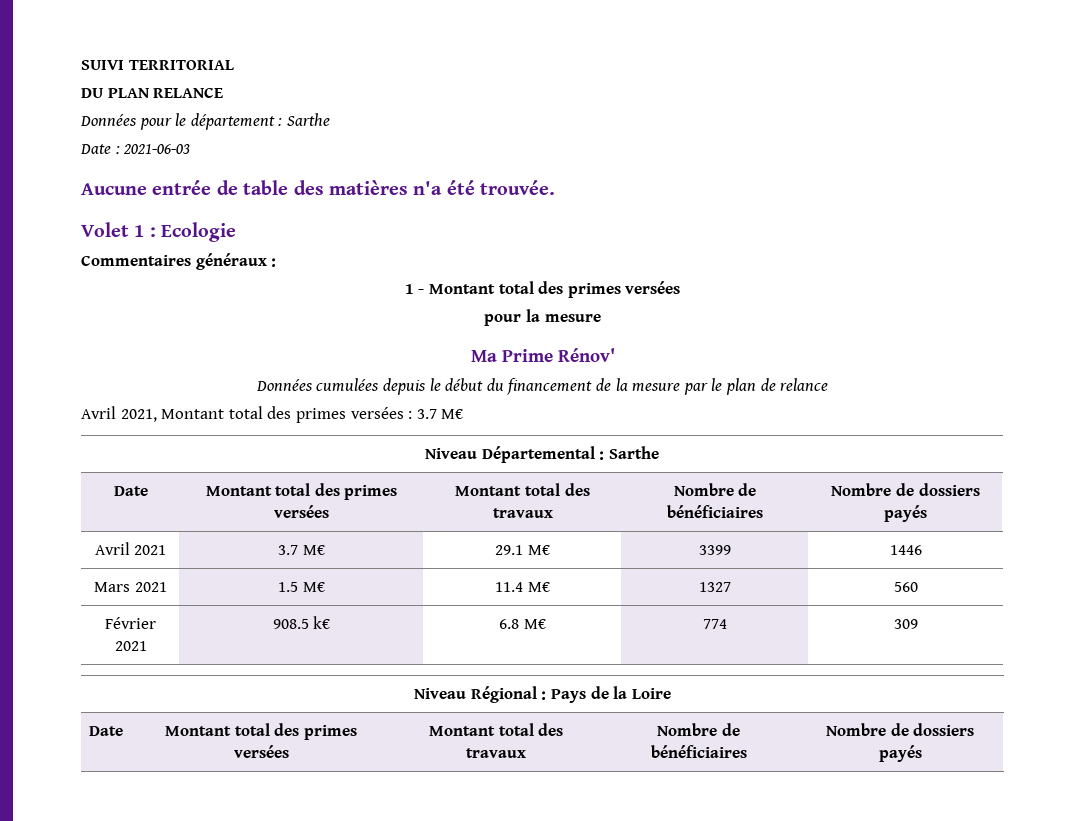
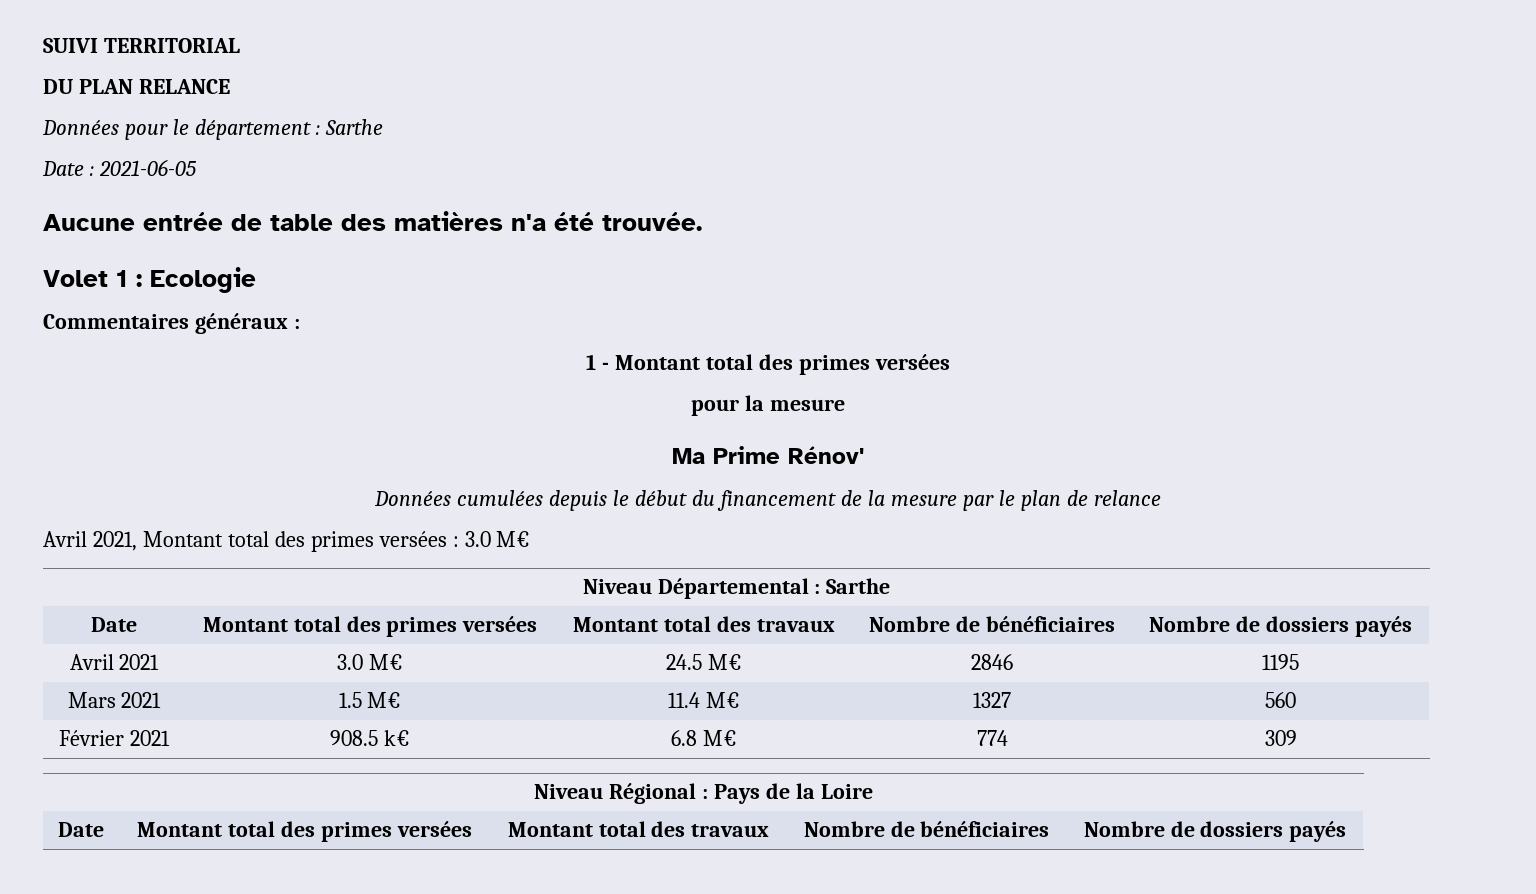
[123,144,191,154] 2021-06-03 -> [98,159,197,176] 2021-06-05
[416,409,437,419] 3.7 -> [464,531,491,547] 3.0
[278,545,325,555] [495,545,550,555] [699,545,731,555] [889,545,922,555] 3.7 M€ | 29.1 M€ | 3399 | 1446 -> [337,654,403,670] [666,654,742,670] [971,654,1013,670] [1262,654,1299,670] 3.0 M€ | 24.5 M€ | 2846 | 1195

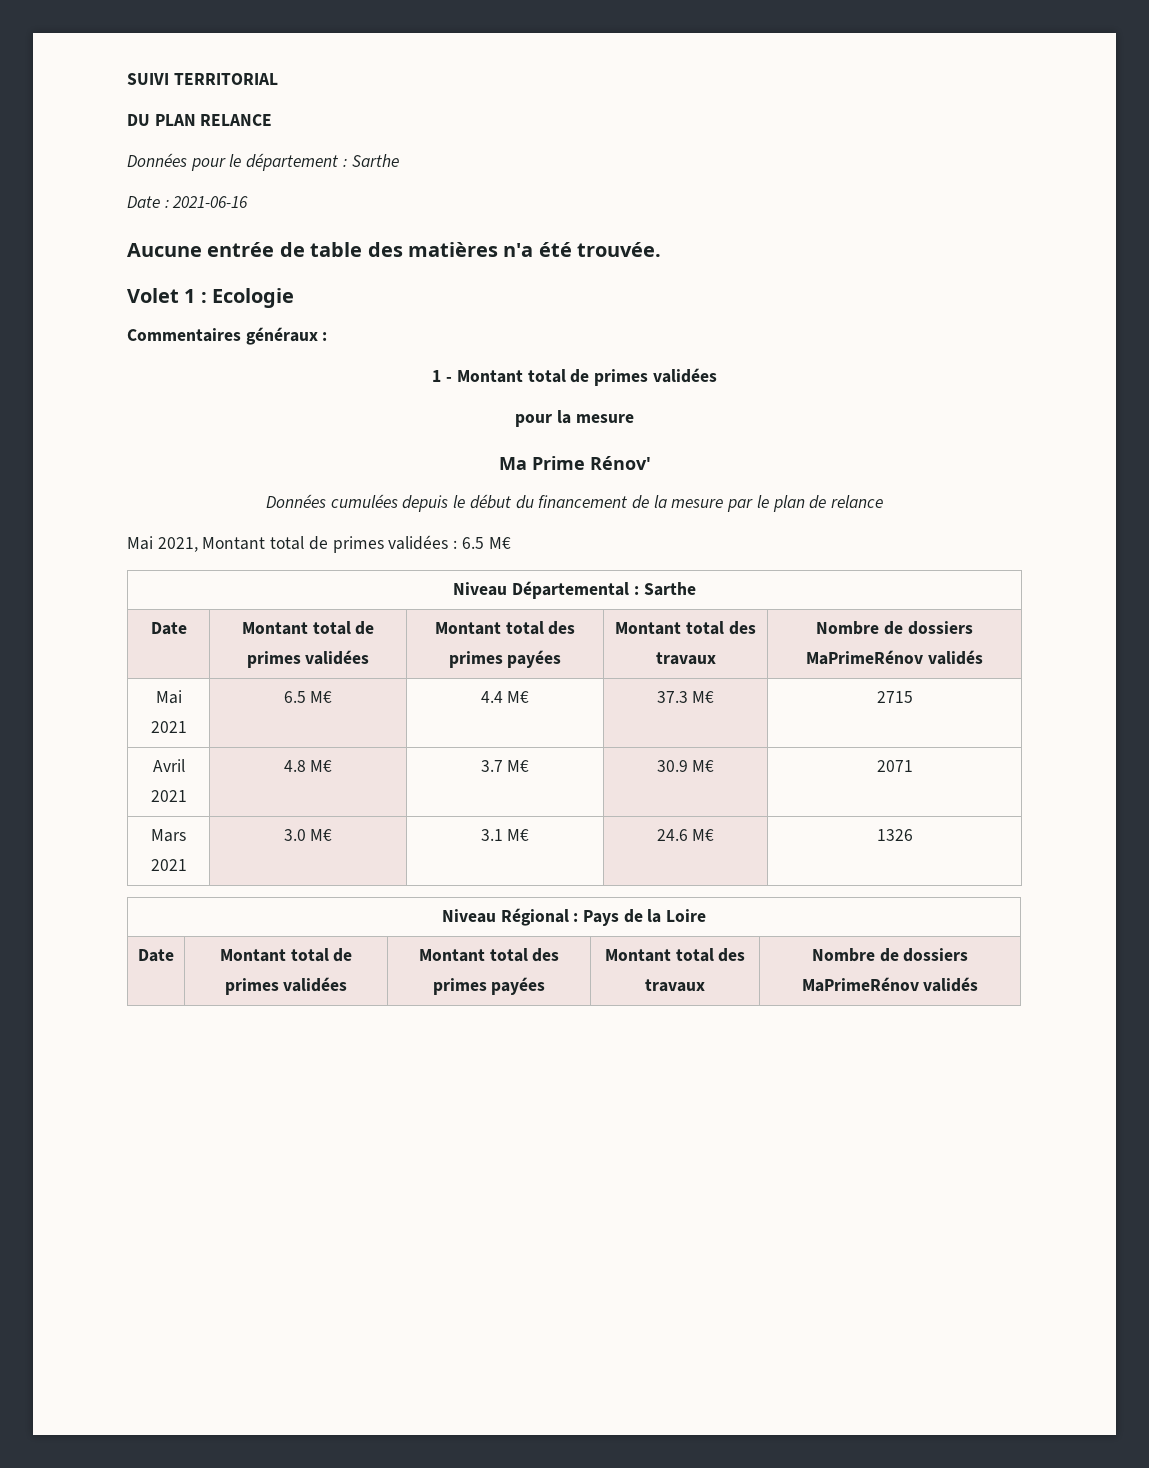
[98,159,197,176] 2021-06-05 -> [172,196,249,208] 2021-06-16
[758,354,950,375] des primes versées -> [570,368,717,386] de primes validées
[43,531,87,547] Avril -> [127,536,153,550] Mai
[274,531,491,552] des primes versées : 3.0 -> [308,535,484,553] de primes validées : 6.5
[202,616,538,637] [573,616,835,632] [869,616,1115,632] [1149,616,1412,637] [69,654,114,670] | Montant total des primes versées | Montant total des travaux | Nombre de bénéficiaires | Nombre de dossiers payés // Avril -> [241,621,375,635] [246,650,370,668] [434,621,576,635] [448,650,562,668] [615,621,756,635] [655,652,716,665] [816,621,973,635] [806,650,983,665] [155,690,182,704] [150,721,187,733] [283,691,333,703] [480,691,530,703] [656,691,715,703] [876,691,913,703] [152,759,185,772] [150,790,187,802] [283,760,333,772] [480,760,530,772] [656,760,715,772] [876,760,913,772] [151,829,186,842] | Montant total de primes validées | Montant total des primes payées | Montant total des travaux | Nombre de dossiers MaPrimeRénov validés // Mai 2021 | 6.5 M€ | 4.4 M€ | 37.3 M€ | 2715 // Avril 2021 | 4.8 M€ | 3.7 M€ | 30.9 M€ | 2071 // Mars
[666,654,742,670] [971,654,1013,670] [1262,654,1299,670] [67,692,162,708] [338,692,402,708] [668,692,740,708] [973,692,1011,708] [1265,692,1296,708] [59,730,170,746] [330,730,410,746] [671,730,737,746] [976,730,1008,746] [1264,730,1297,746] 24.5 M€ | 2846 | 1195 // Mars 2021 | 1.5 M€ | 11.4 M€ | 1327 | 560 // Février 2021 | 908.5 k€ | 6.8 M€ | 774 | 309 -> [480,829,530,841] [656,829,715,841] [876,829,913,841] 3.1 M€ | 24.6 M€ | 1326
[137,821,472,842] [507,821,770,837] [803,821,1050,837] [1083,821,1347,842] | Montant total des primes versées | Montant total des travaux | Nombre de bénéficiaires | Nombre de dossiers payés -> [219,948,353,962] [224,977,348,995] [418,948,560,962] [432,977,546,995] [604,948,746,962] [645,979,705,992] [811,948,969,962] [801,977,979,992] | Montant total de primes validées | Montant total des primes payées | Montant total des travaux | Nombre de dossiers MaPrimeRénov validés

